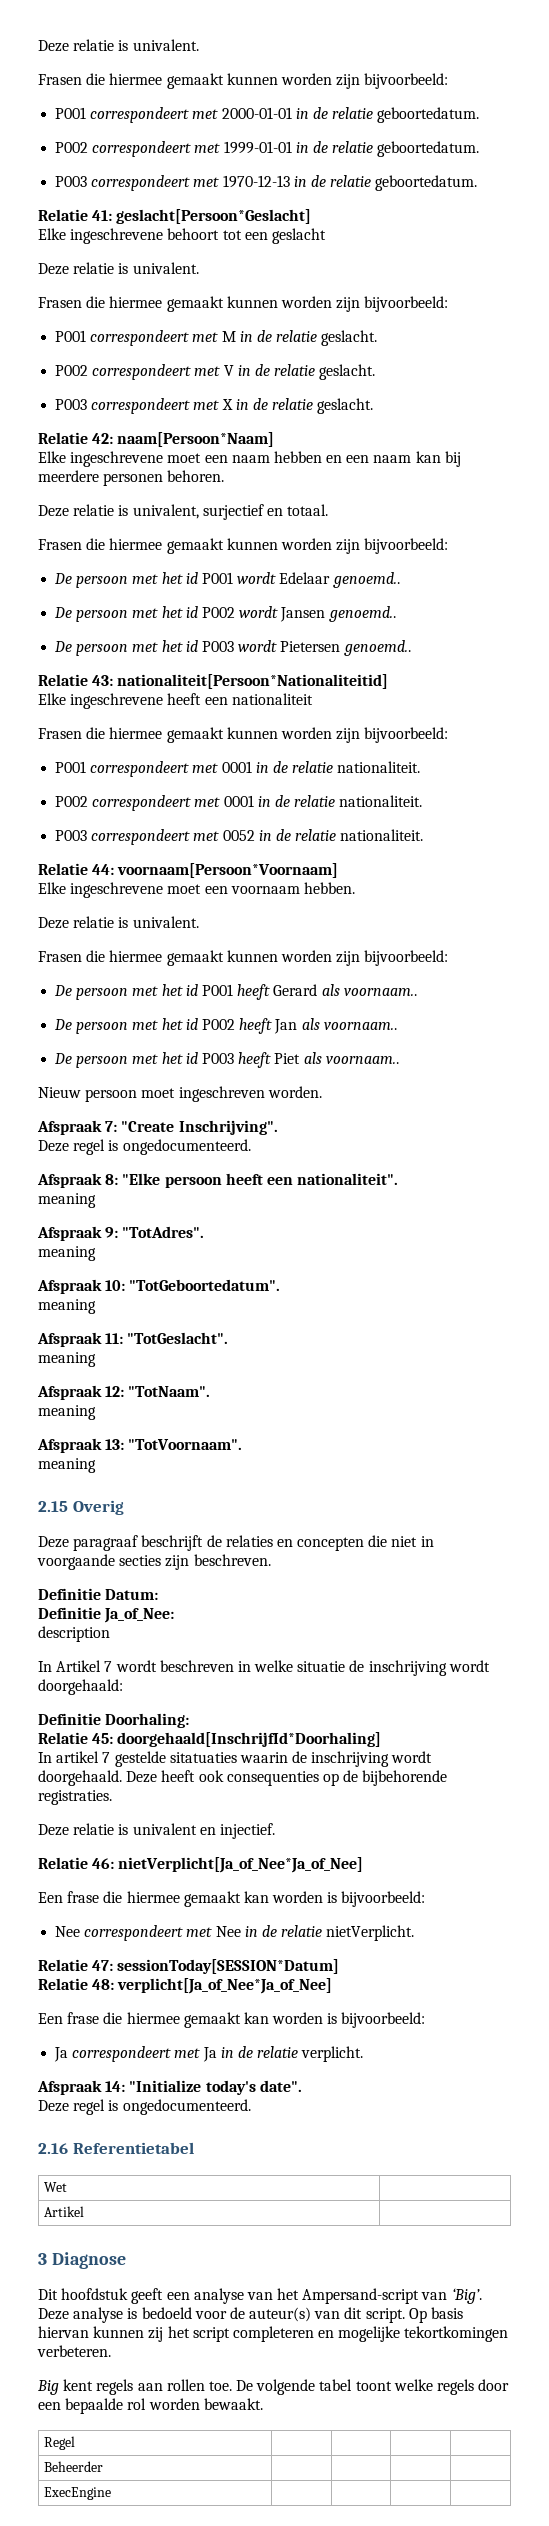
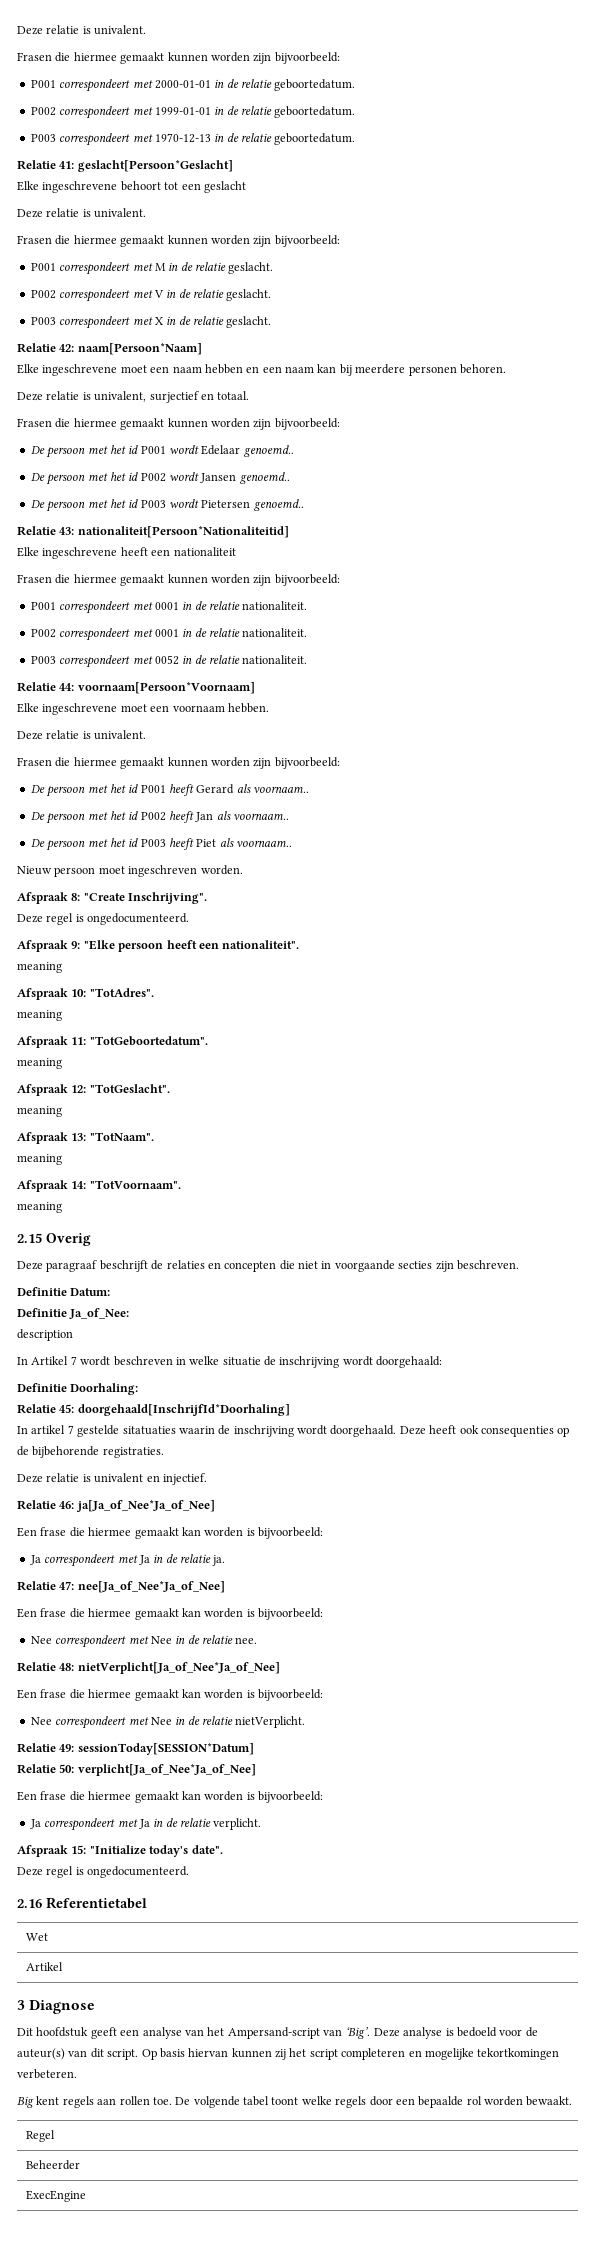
[105,1121,118,1132] 7: -> [71,893,81,901] 8:
[105,1174,119,1185] 8: -> [71,941,81,949] 9:
[105,1227,119,1238] 9: -> [71,989,87,997] 10:
[105,1280,126,1291] 10: -> [71,1037,87,1045] 11:
[105,1333,124,1344] 11: -> [71,1085,87,1093] 12:
[105,1386,125,1397] 12: -> [71,1133,87,1141] 13:
[105,1439,125,1450] 13: -> [71,1181,87,1189] 14:
(115, 1863) none -> [75,1500,215,1512] [17,1527,323,1539] [29,1554,226,1567] [17,1581,225,1593] [17,1608,323,1620] [30,1635,258,1648] [17,1662,75,1672] ja[Ja_of_Nee*Ja_of_Nee] // Een frase die hiermee gemaakt kan worden is bijvoorbeeld: // Ja correspondeert met Ja in de relatie ja. // Relatie 47: nee[Ja_of_Nee*Ja_of_Nee] // Een frase die hiermee gemaakt kan worden is bijvoorbeeld: // Nee correspondeert met Nee in de relatie nee. // Relatie 48:
[92,1960,114,1971] 47: -> [59,1744,75,1752] 49:
[92,1979,115,1990] 48: -> [59,1764,75,1773] 50:
[105,2081,126,2092] 14: -> [71,1845,87,1854] 15:

